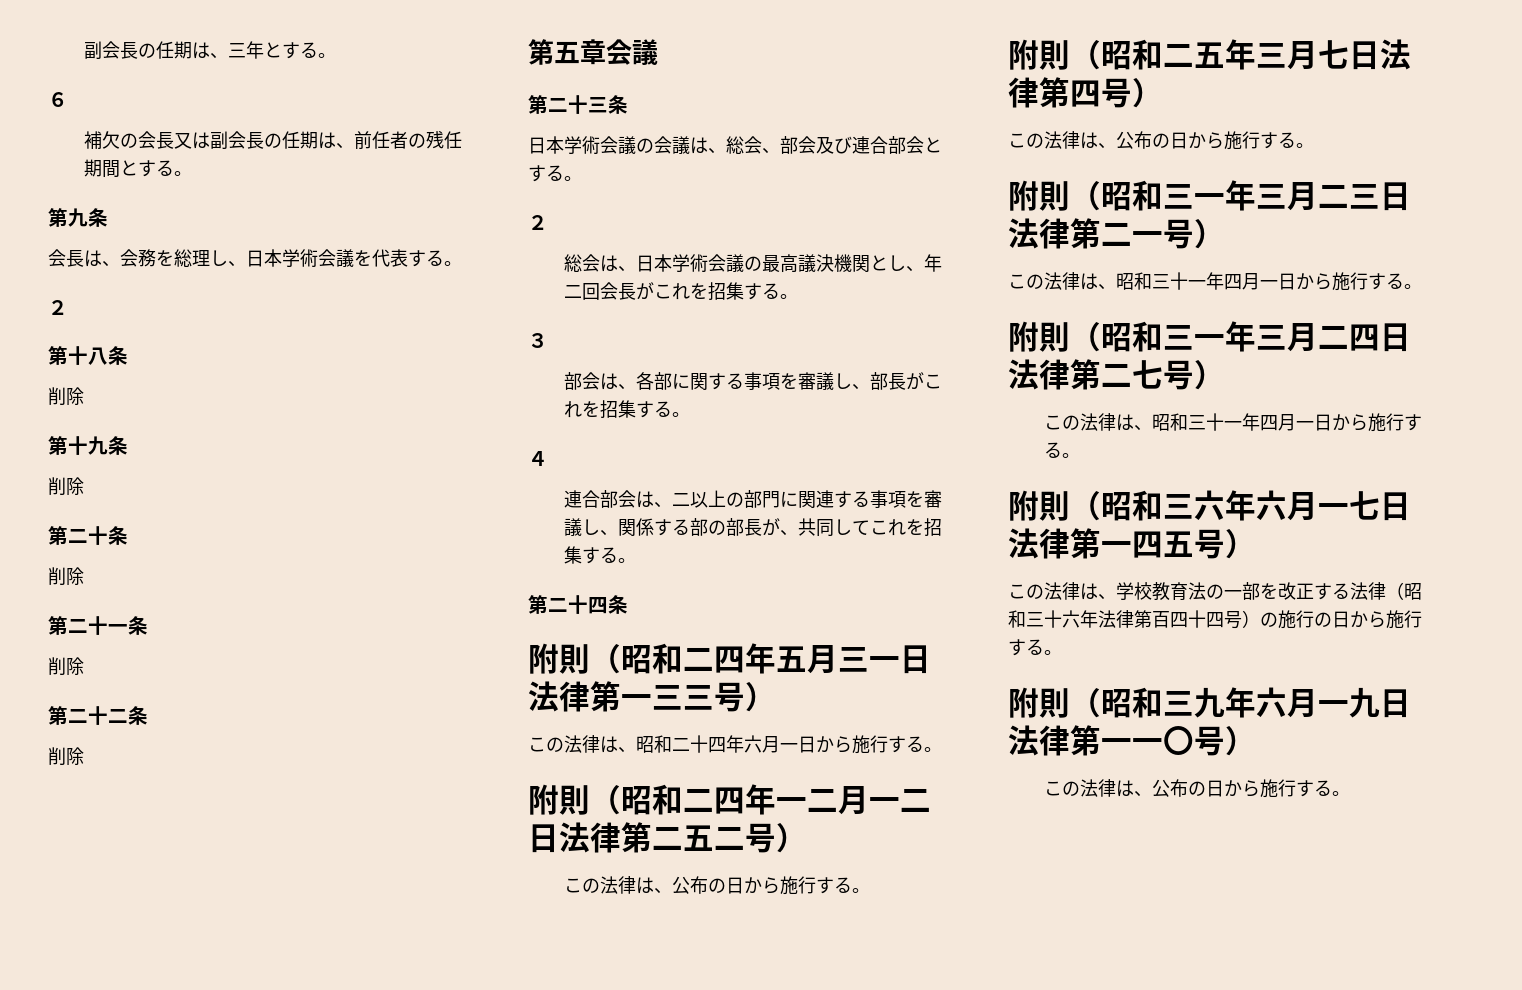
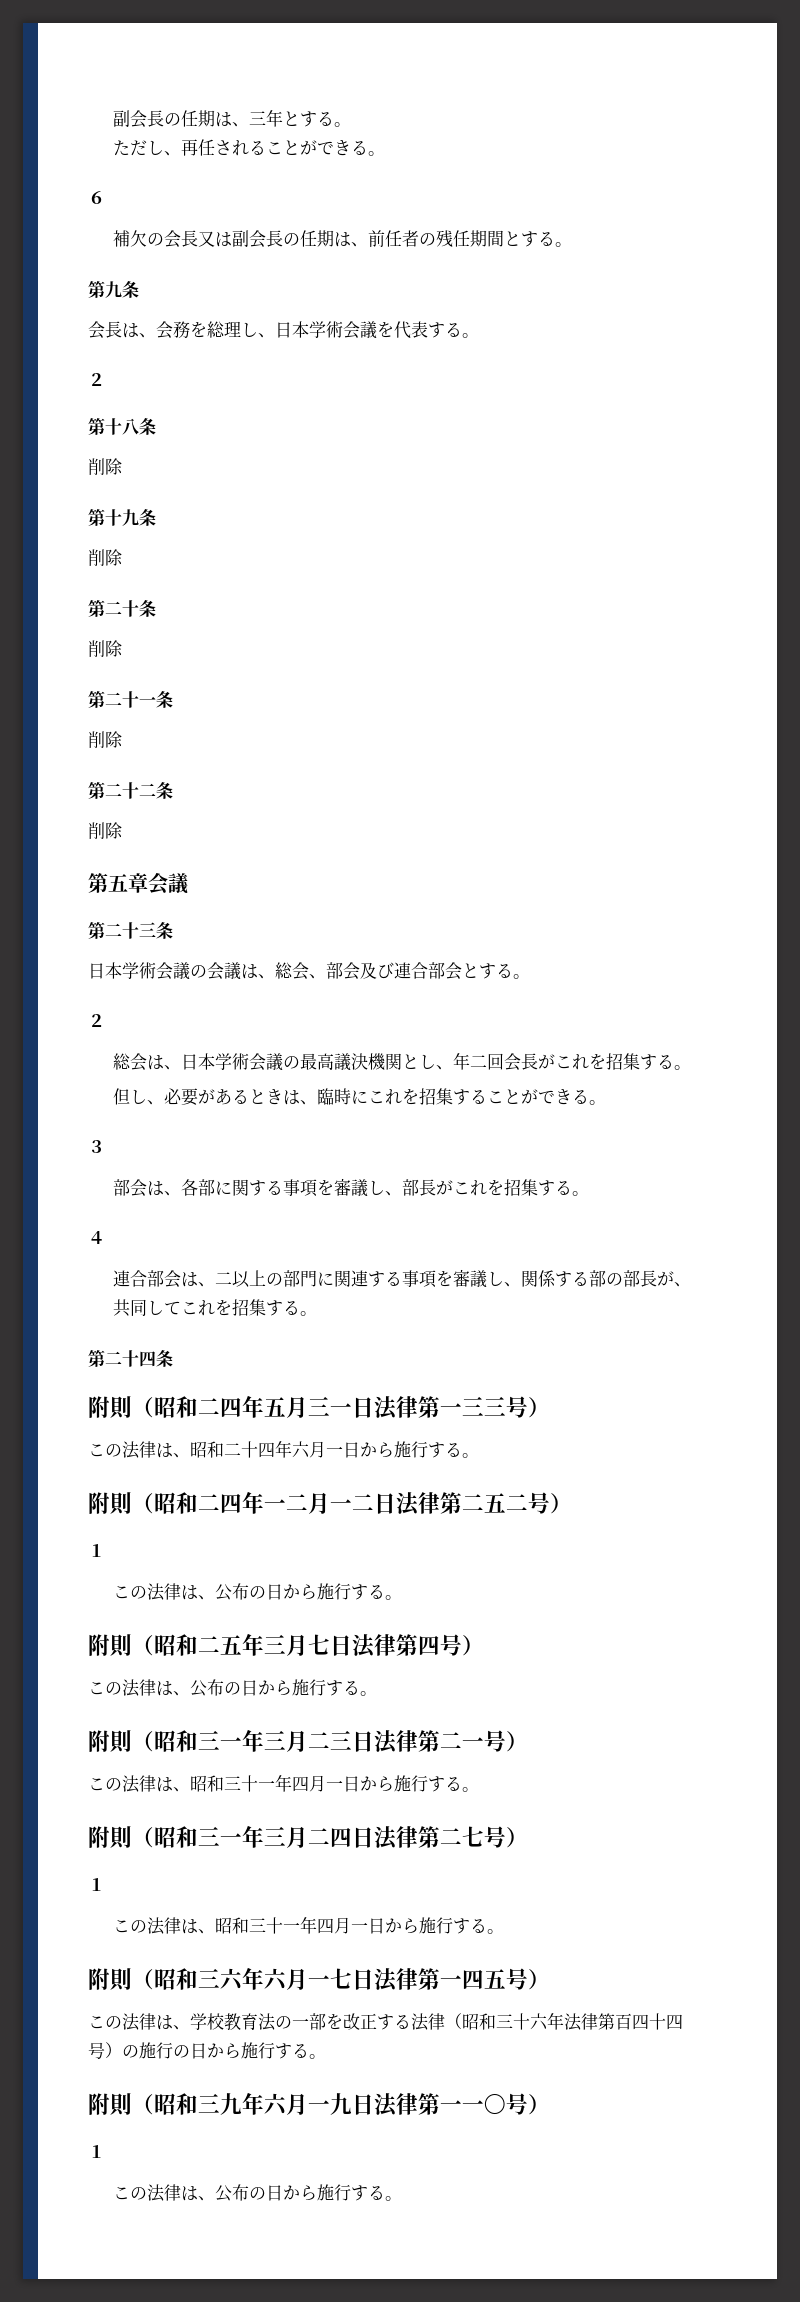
(336, 55) none -> [112,139,385,156] // ただし、再任されることができる。
(798, 296) none -> [112,1088,606,1106] // 但し、必要があるときは、臨時にこれを招集することができる。
(807, 838) none -> [88,1544,105,1557] // １
(1225, 375) none -> [88,1878,105,1891] // １
(1256, 741) none -> [88,2145,105,2158] // １

